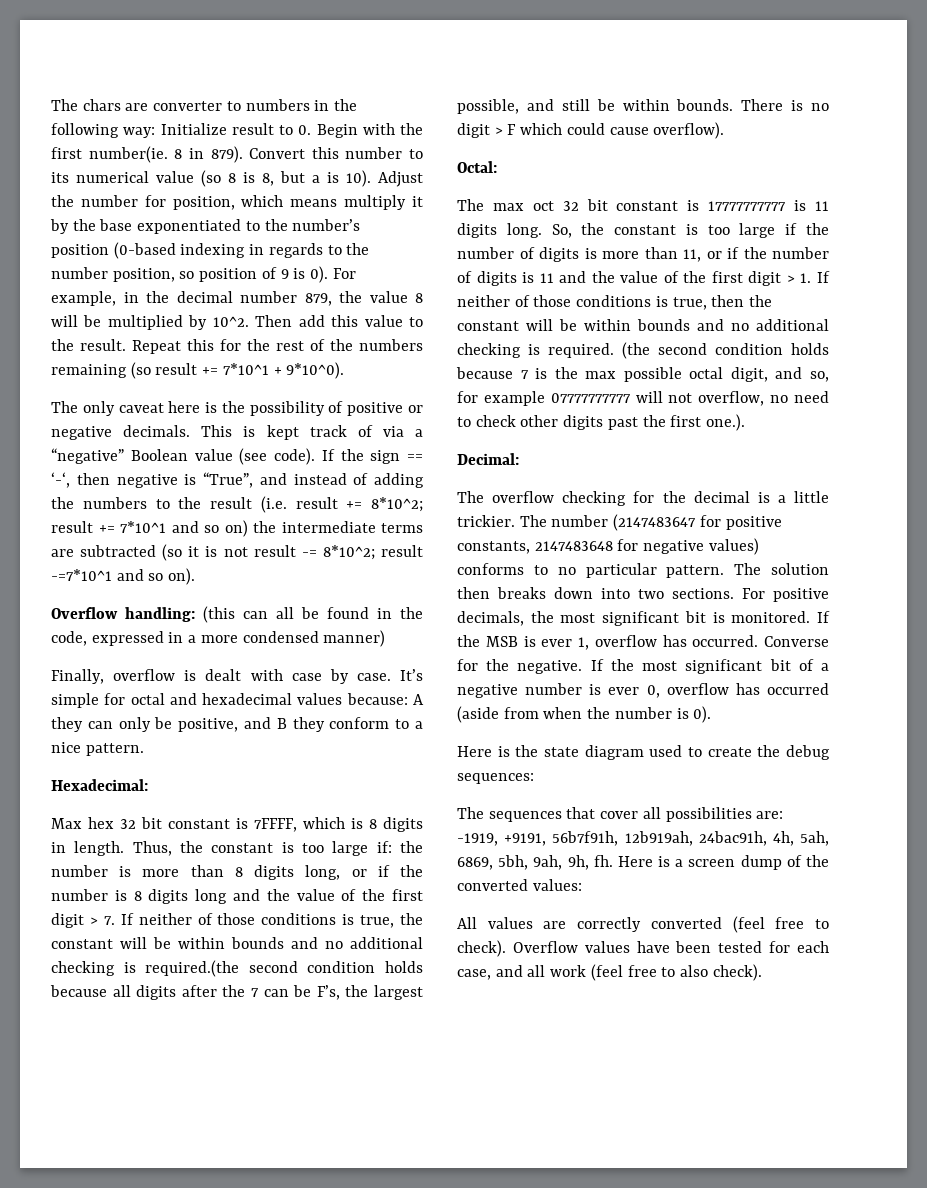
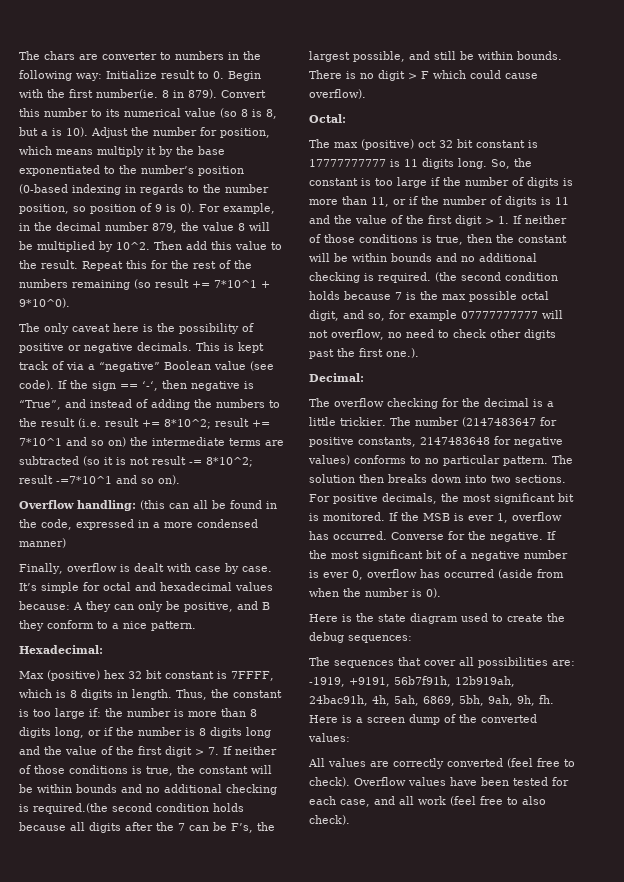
(82, 823) none -> [47,670,100,681] (positive)
(524, 207) none -> [361,139,414,150] (positive)

